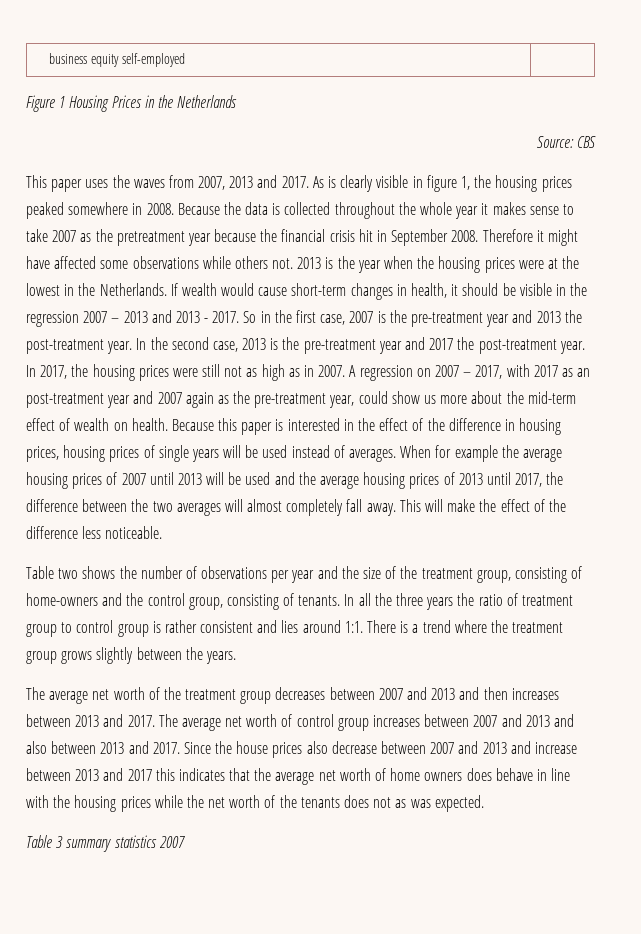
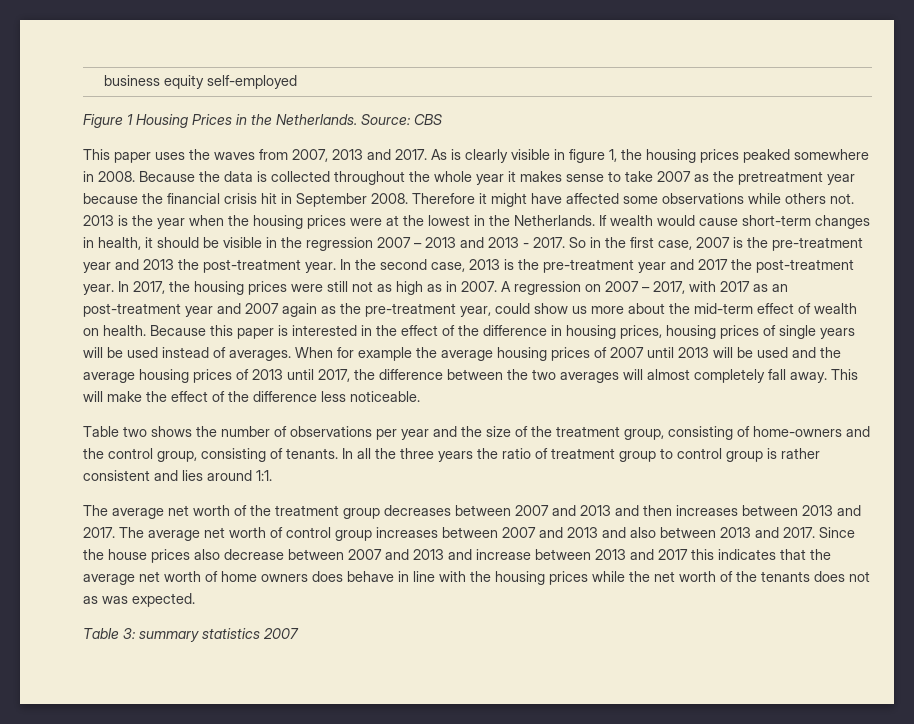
[177,95,238,108] Netherlands // -> [276,114,357,125] Netherlands.
[367,620,564,633] [26,647,236,664] There is a trend where the treatment group grows slightly between the years. -> (272, 475) none
[56,836,64,848] 3 -> [123,628,135,639] 3:

